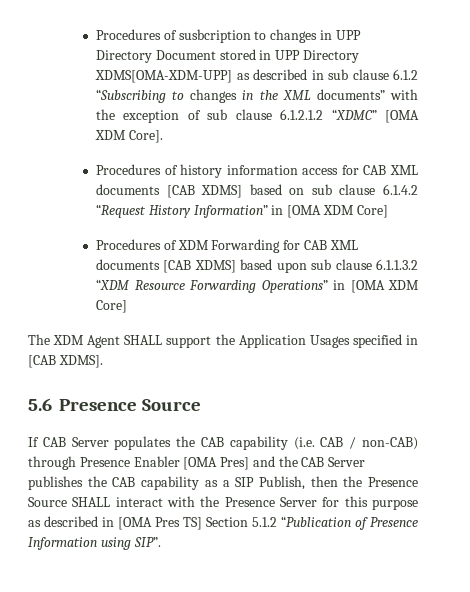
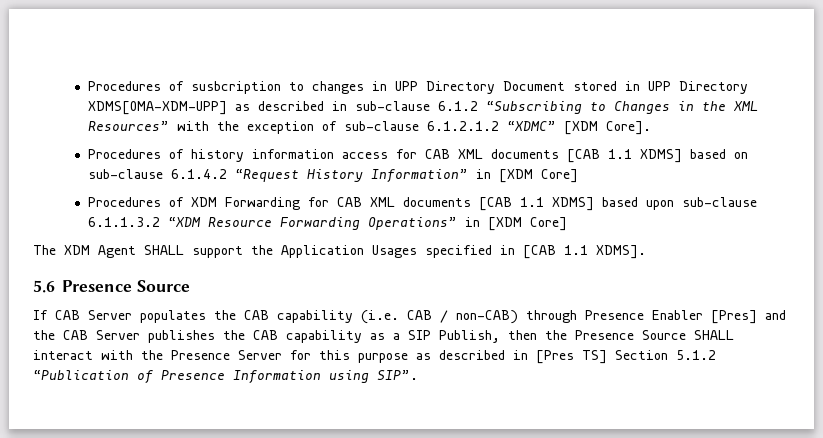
[328,69,389,80] sub clause -> [355,101,431,111] sub-clause
[190,89,238,103] changes -> [614,101,671,114] Changes
[316,89,385,100] documents” -> [88,121,170,131] Resources”
[207,109,419,123] [95,130,127,140] sub clause 6.1.2.1.2 “XDMC” [OMA XDM -> [344,121,599,135] sub-clause 6.1.2.1.2 “XDMC” [XDM
(195, 191) none -> [608,149,633,159] 1.1
[311,184,376,195] sub clause -> [88,169,164,179] sub-clause
[287,205,354,218] [OMA XDM -> [499,169,534,183] [XDM
(192, 266) none -> [520,197,545,207] 1.1
[311,259,372,270] sub clause -> [682,197,758,207] sub-clause
[350,280,419,293] [OMA XDM -> [488,217,523,231] [XDM
(56, 361) none -> [564,245,588,255] 1.1
[183,457,250,470] [OMA Pres] -> [711,310,757,324] [Pres]
[118,517,180,530] [OMA Pres -> [536,350,574,364] [Pres

